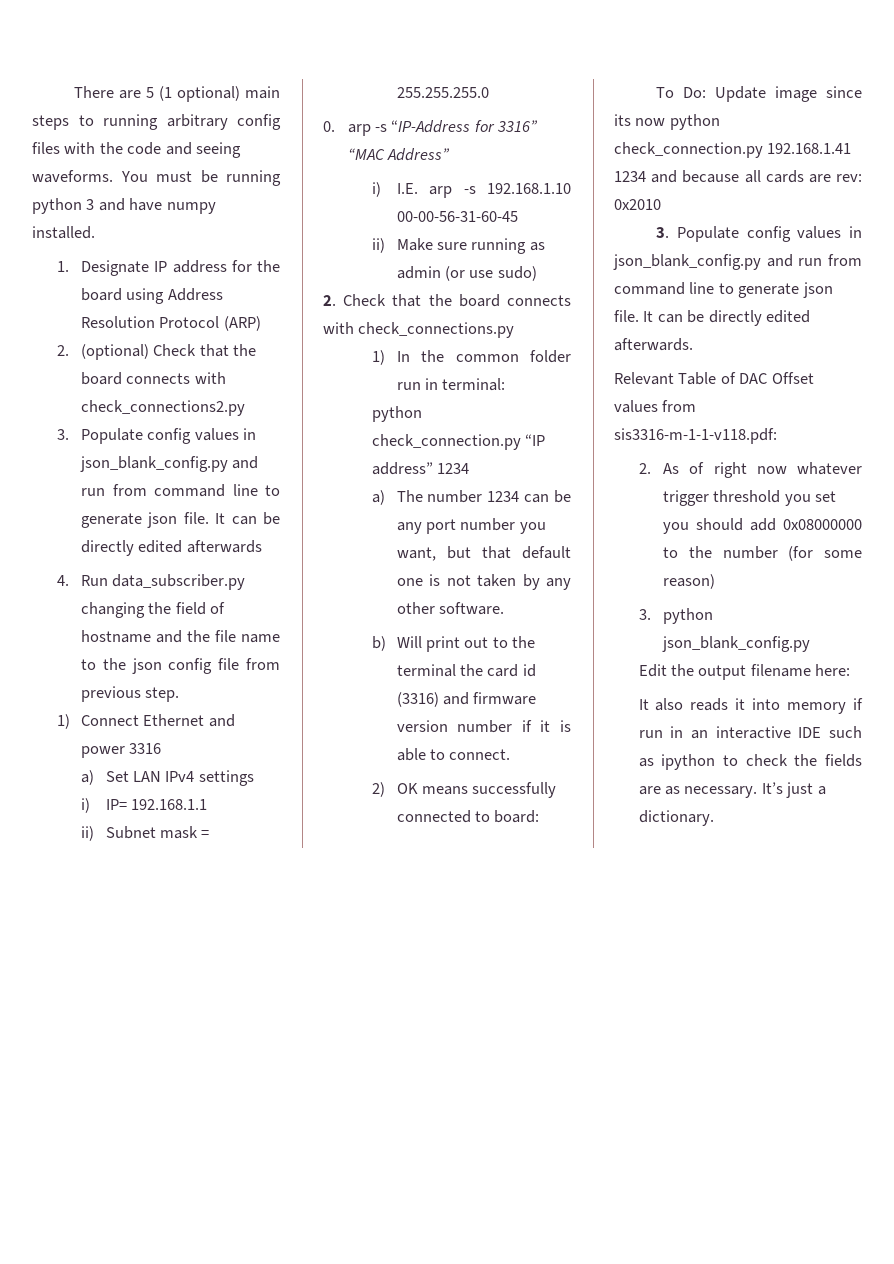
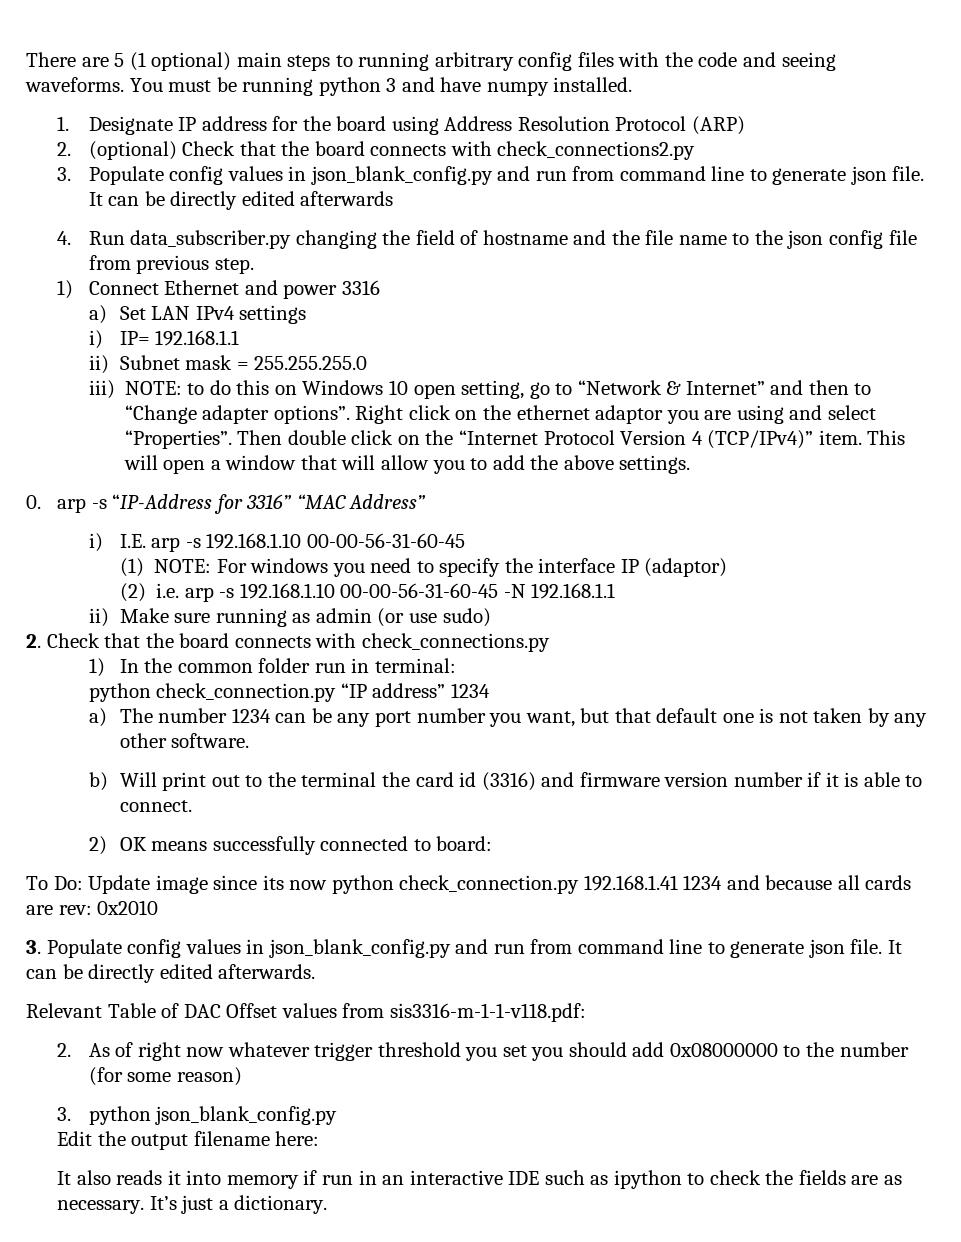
(489, 92) none -> [88,380,872,399] [124,405,876,424] [124,430,906,449] [123,455,691,474] // iii) NOTE: to do this on Windows 10 open setting, go to “Network & Internet” and then to “Change adapter options”. Right click on the ethernet adaptor you are using and select “Properties”. Then double click on the “Internet Protocol Version 4 (TCP/IPv4)” item. This will open a window that will allow you to add the above settings.
(518, 216) none -> [119,558,728,577] [119,583,616,602] // (1) NOTE: For windows you need to specify the interface IP (adaptor) // (2) i.e. arp -s 192.168.1.10 00-00-56-31-60-45 -N 192.168.1.1

